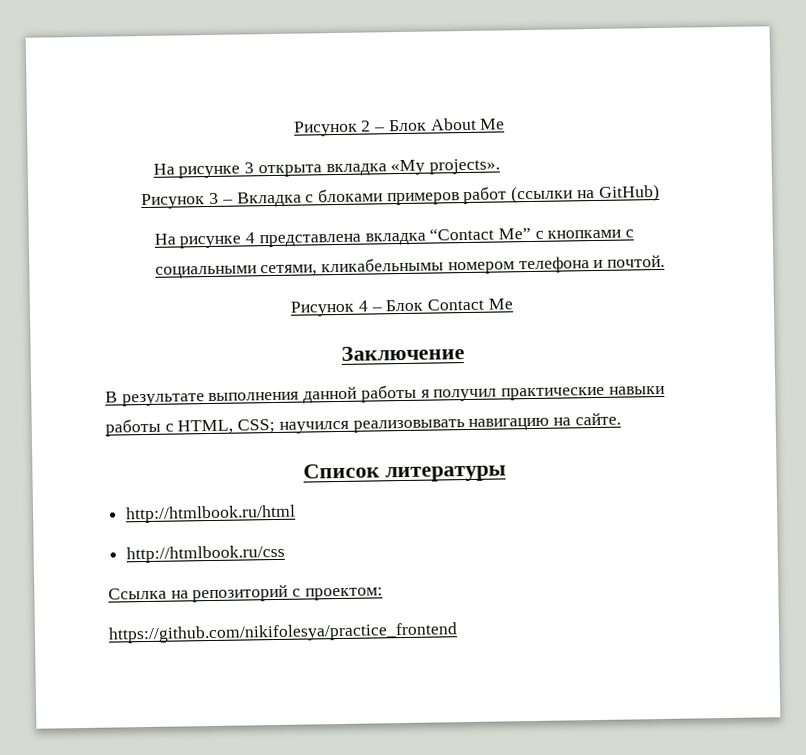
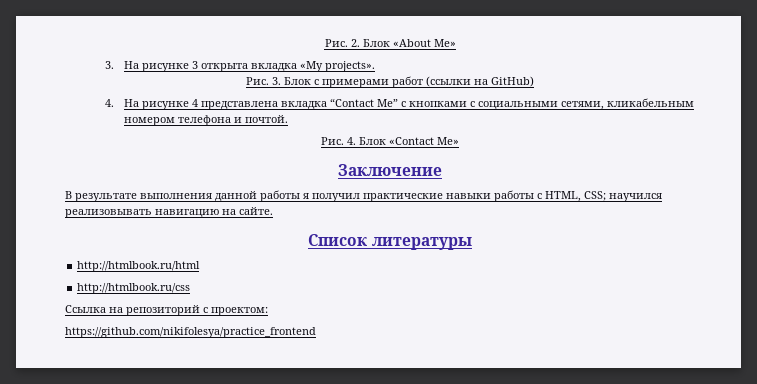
[293,117,506,137] Рисунок 2 – Блок About Me // -> [324,39,456,47] [104,61,114,69] Рис. 2. Блок «About Me» // 3.
[141,188,460,210] Рисунок 3 – Вкладка с блоками примеров -> [246,77,389,88] Рис. 3. Блок с примерами
(660, 192) none -> [104,99,114,107] 4.
[321,257,445,273] кликабельнымы -> [607,98,695,107] кликабельным
[290,298,513,317] Рисунок 4 – Блок Contact Me -> [321,137,459,145] Рис. 4. Блок «Contact Me»

